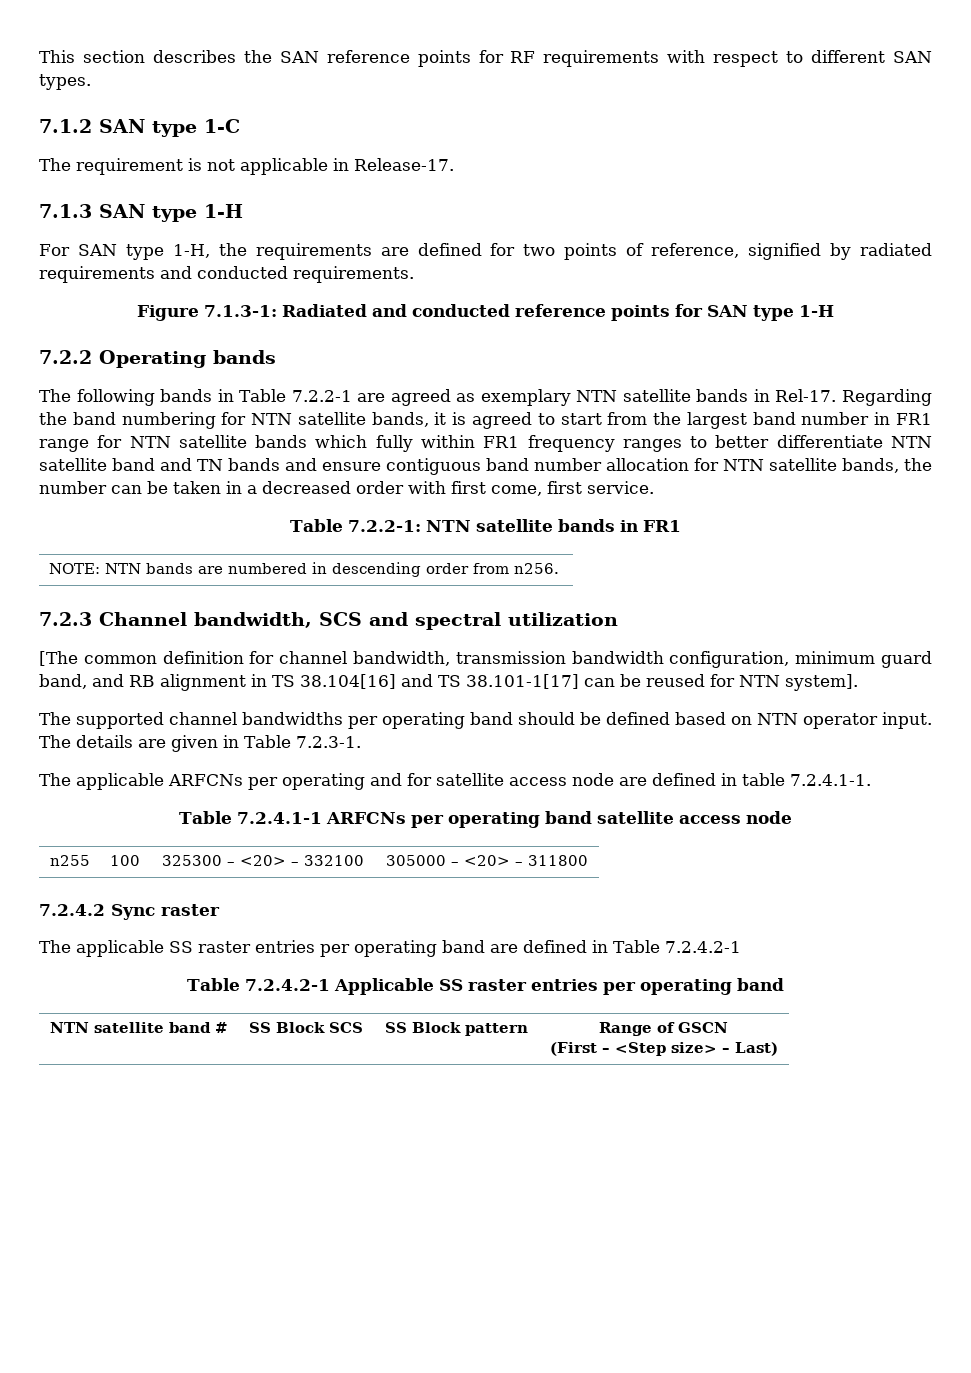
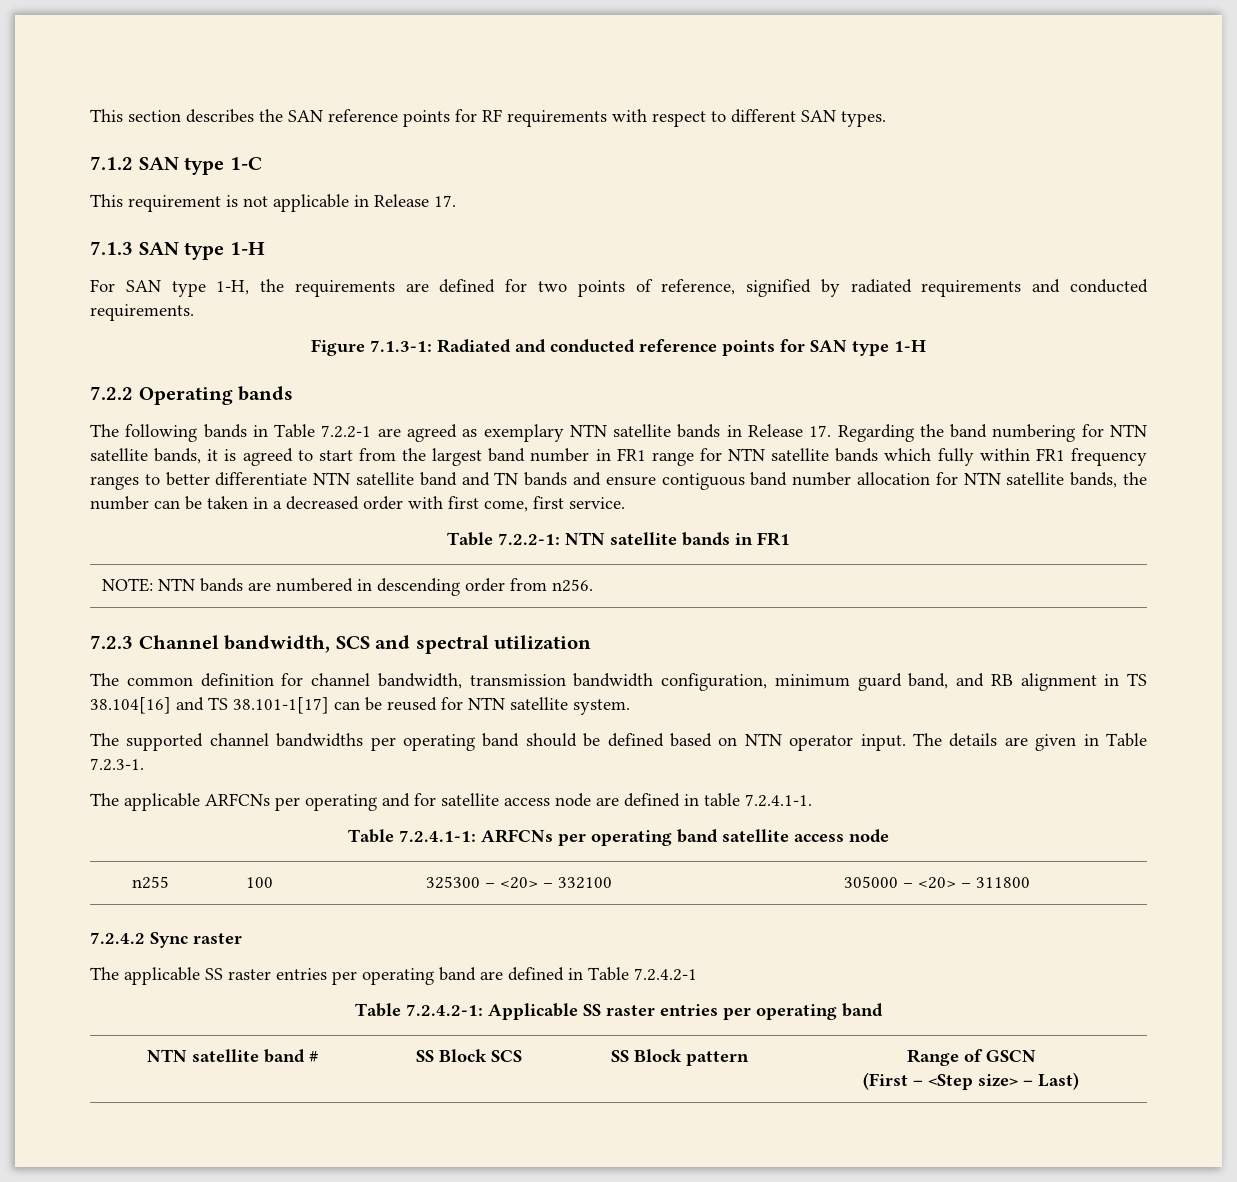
[39,158,71,171] The -> [90,194,123,207] This
[354,158,454,171] Release-17. -> [374,194,456,207] Release 17.
[775,389,837,402] Rel-17. -> [748,424,832,437] Release 17.
[39,651,78,666] [The -> [90,673,119,686] The
[785,674,858,691] system]. -> [510,697,630,715] satellite system.
[236,812,322,824] 7.2.4.1-1 -> [399,830,476,842] 7.2.4.1-1:
[244,979,330,991] 7.2.4.2-1 -> [406,1004,483,1016] 7.2.4.2-1:

